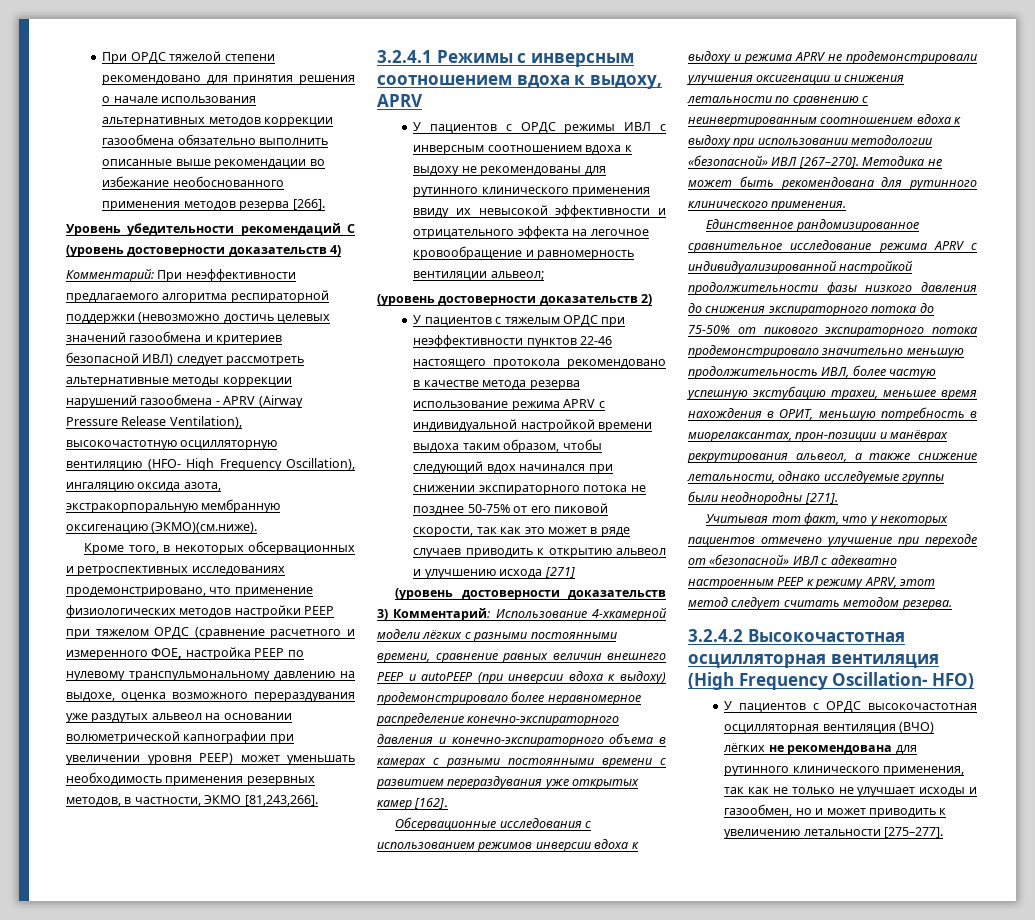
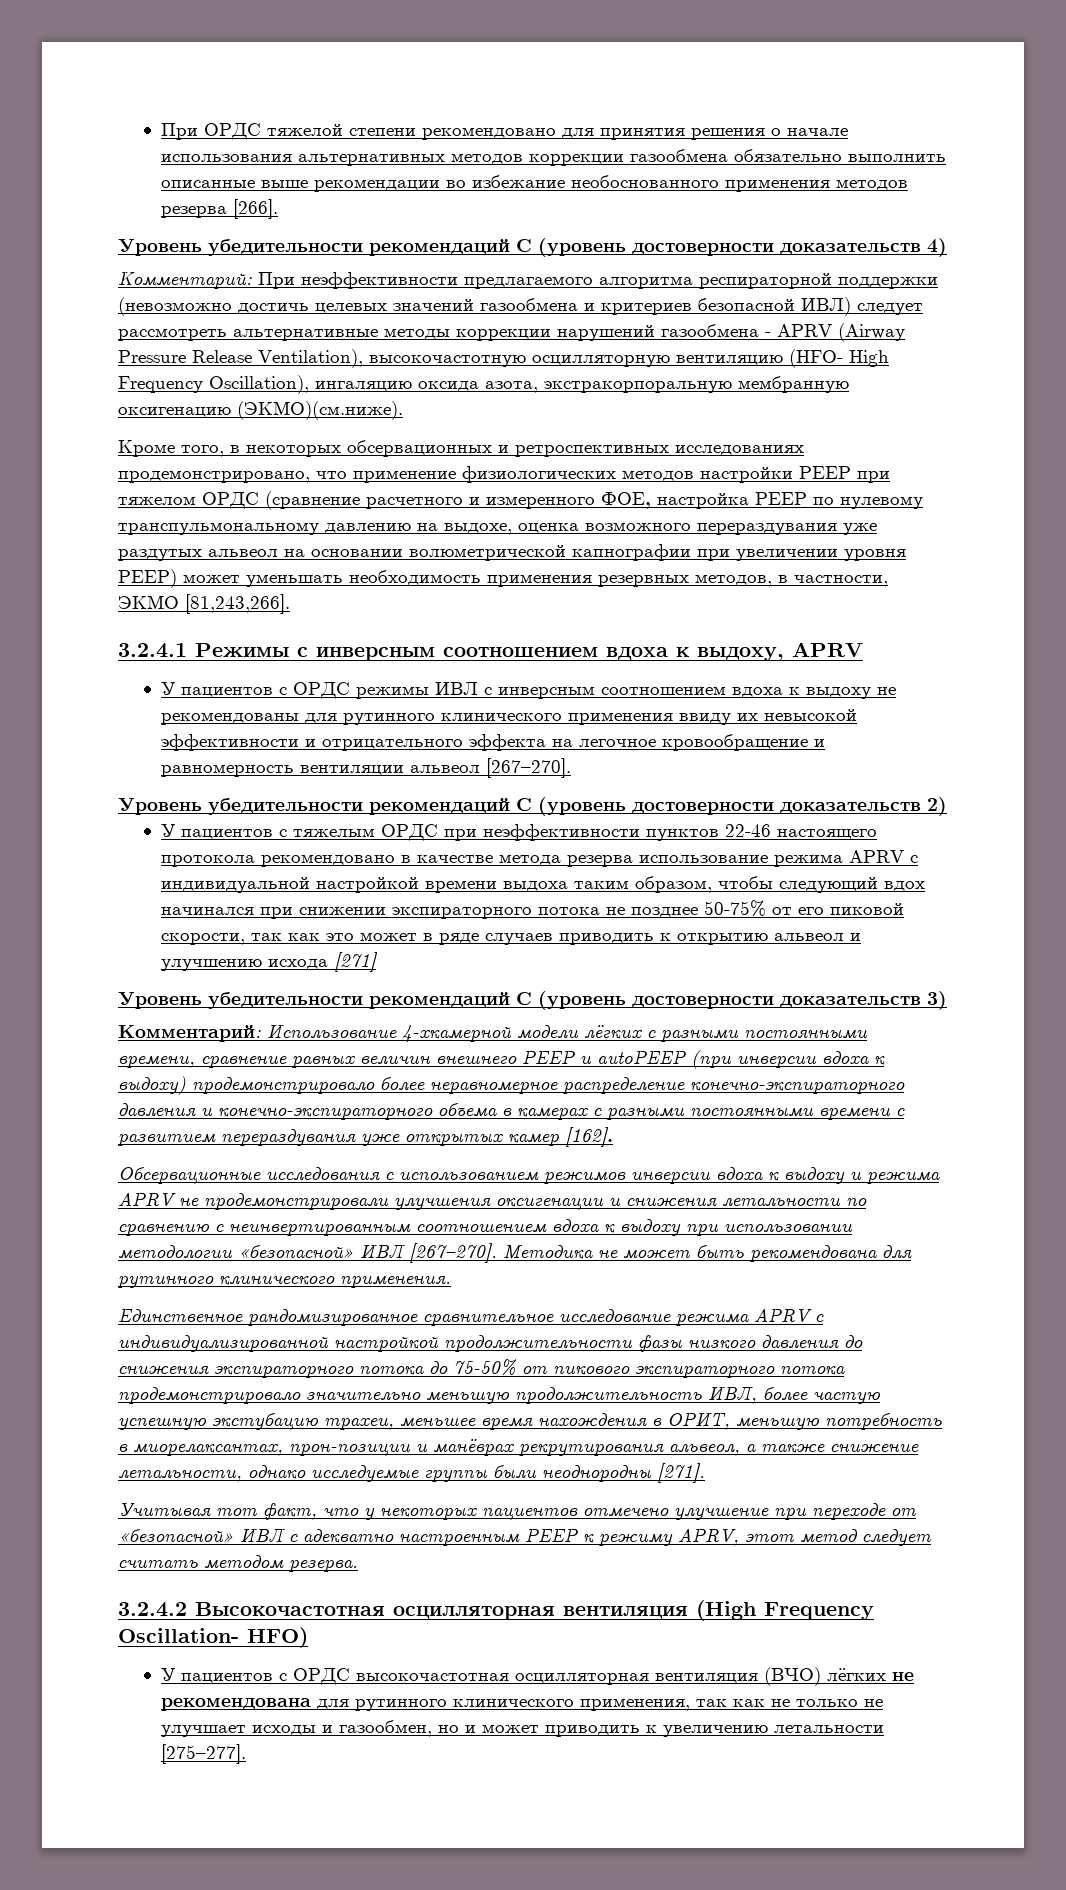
[490,271,544,280] альвеол; // -> [409,758,571,778] [118,798,532,815] альвеол [267–270]. // Уровень убедительности рекомендаций С
(575, 572) none -> [118,992,532,1009] Уровень убедительности рекомендаций С
(388, 614) none -> (947, 1000) //

